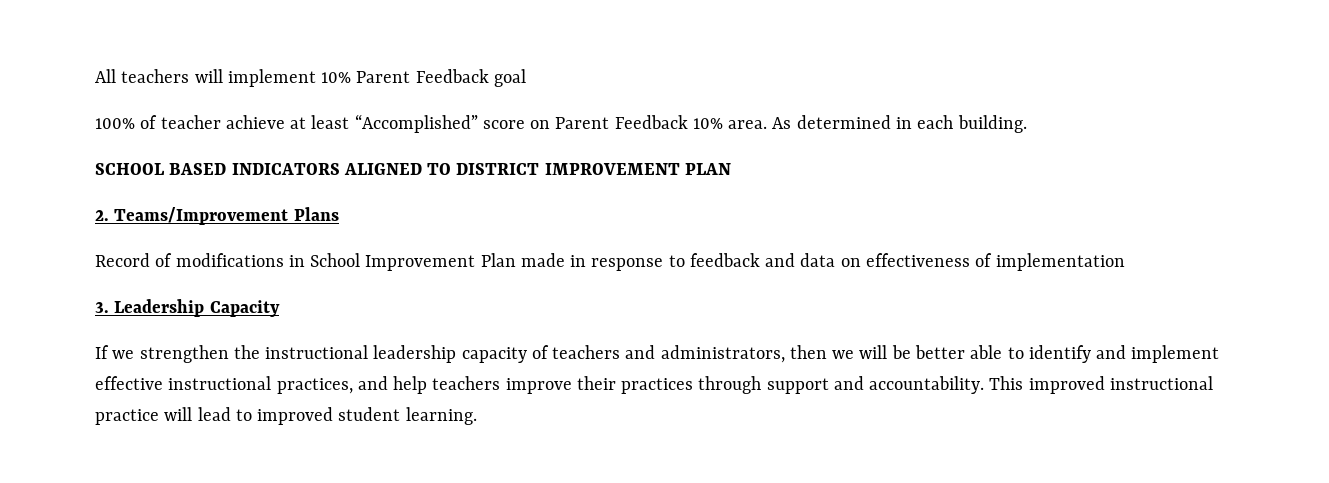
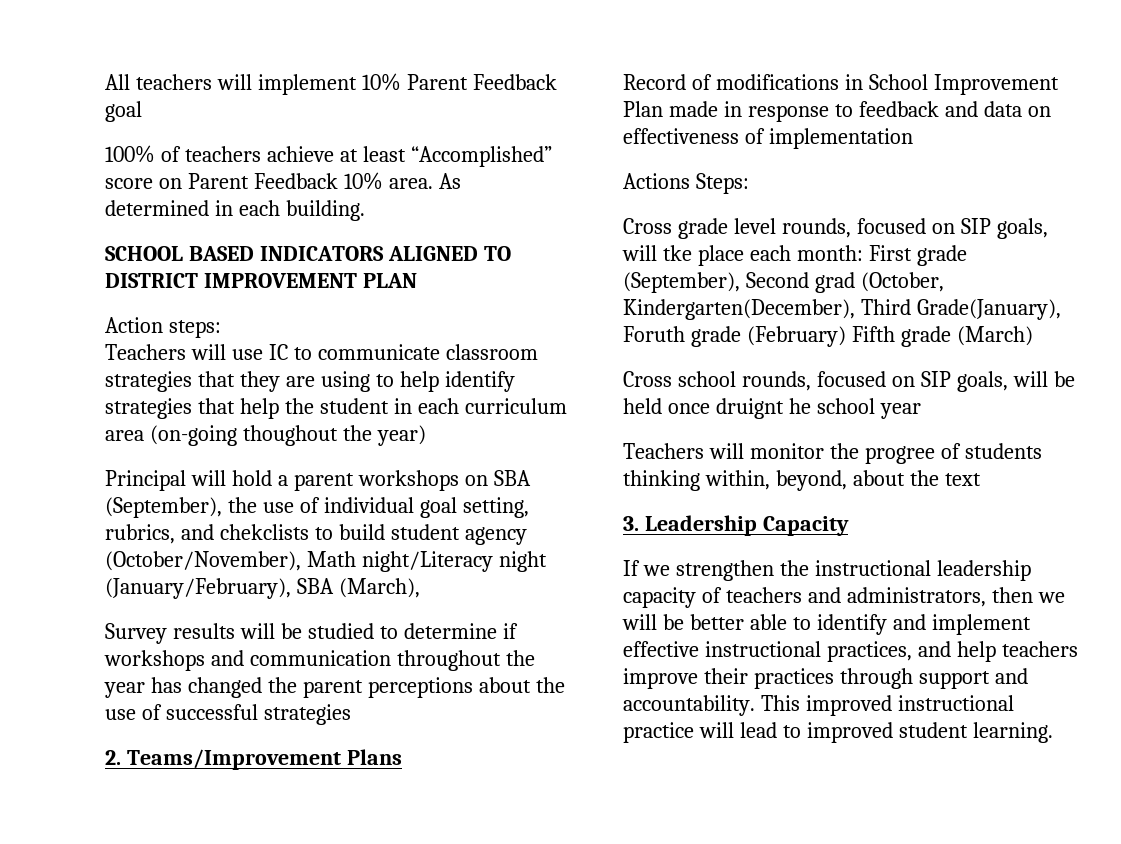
[160,115,221,129] teacher -> [184,146,261,162] teachers
(731, 169) none -> [105,317,221,338] [105,344,538,360] [105,371,515,392] [105,398,567,419] [105,425,426,446] [105,470,531,491] [105,497,529,518] [105,524,527,545] [105,551,547,572] [105,578,420,599] [105,623,518,644] [104,650,535,671] [104,677,565,698] [105,704,351,725] // Action steps: // Teachers will use IC to communicate classroom strategies that they are using to help identify strategies that help the student in each curriculum area (on-going thoughout the year) // Principal will hold a parent workshops on SBA (September), the use of individual goal setting, rubrics, and chekclists to build student agency (October/November), Math night/Literacy night (January/February), SBA (March), // Survey results will be studied to determine if workshops and communication throughout the year has changed the parent perceptions about the use of successful strategies
(1125, 262) none -> [623,173,749,194] [623,218,1048,239] [622,245,967,266] [623,272,944,293] [623,299,1061,320] [623,326,1033,347] [623,371,1075,392] [623,398,921,419] [623,443,1042,464] [623,470,981,491] // Actions Steps: // Cross grade level rounds, focused on SIP goals, will tke place each month: First grade (September), Second grad (October, Kindergarten(December), Third Grade(January), Foruth grade (February) Fifth grade (March) // Cross school rounds, focused on SIP goals, will be held once druignt he school year // Teachers will monitor the progree of students thinking within, beyond, about the text

